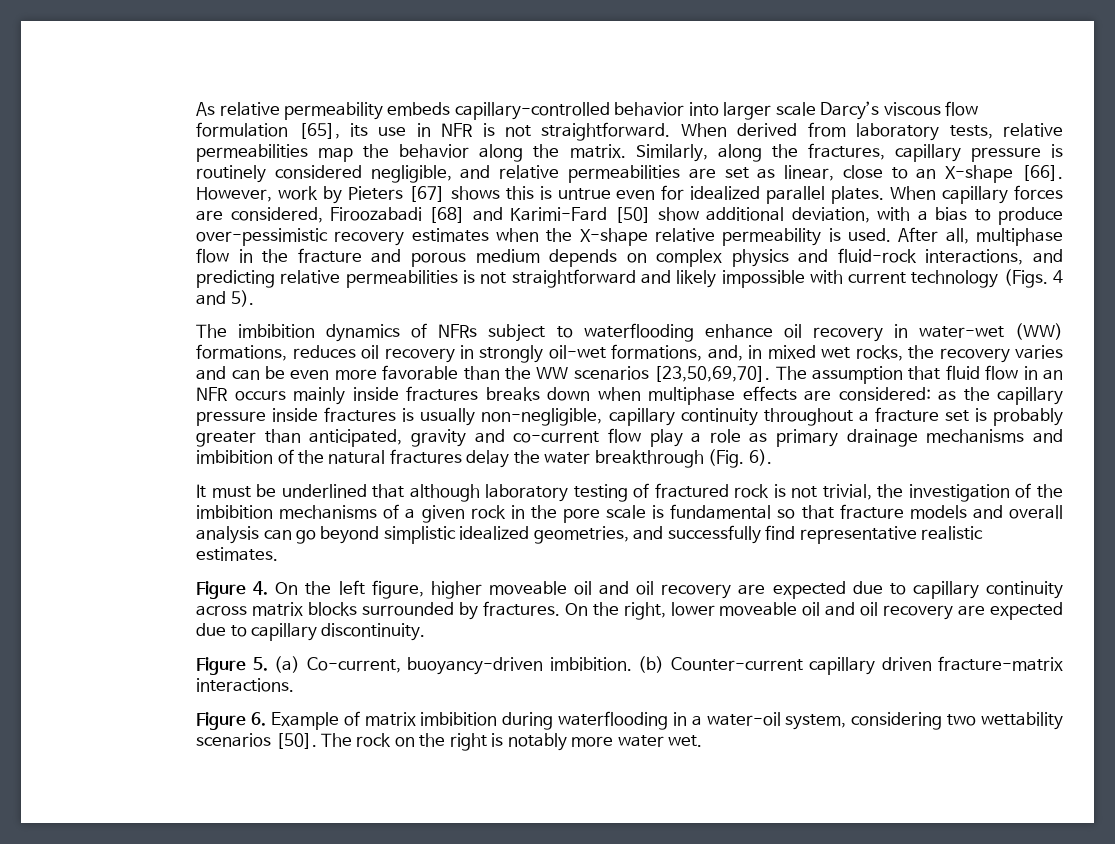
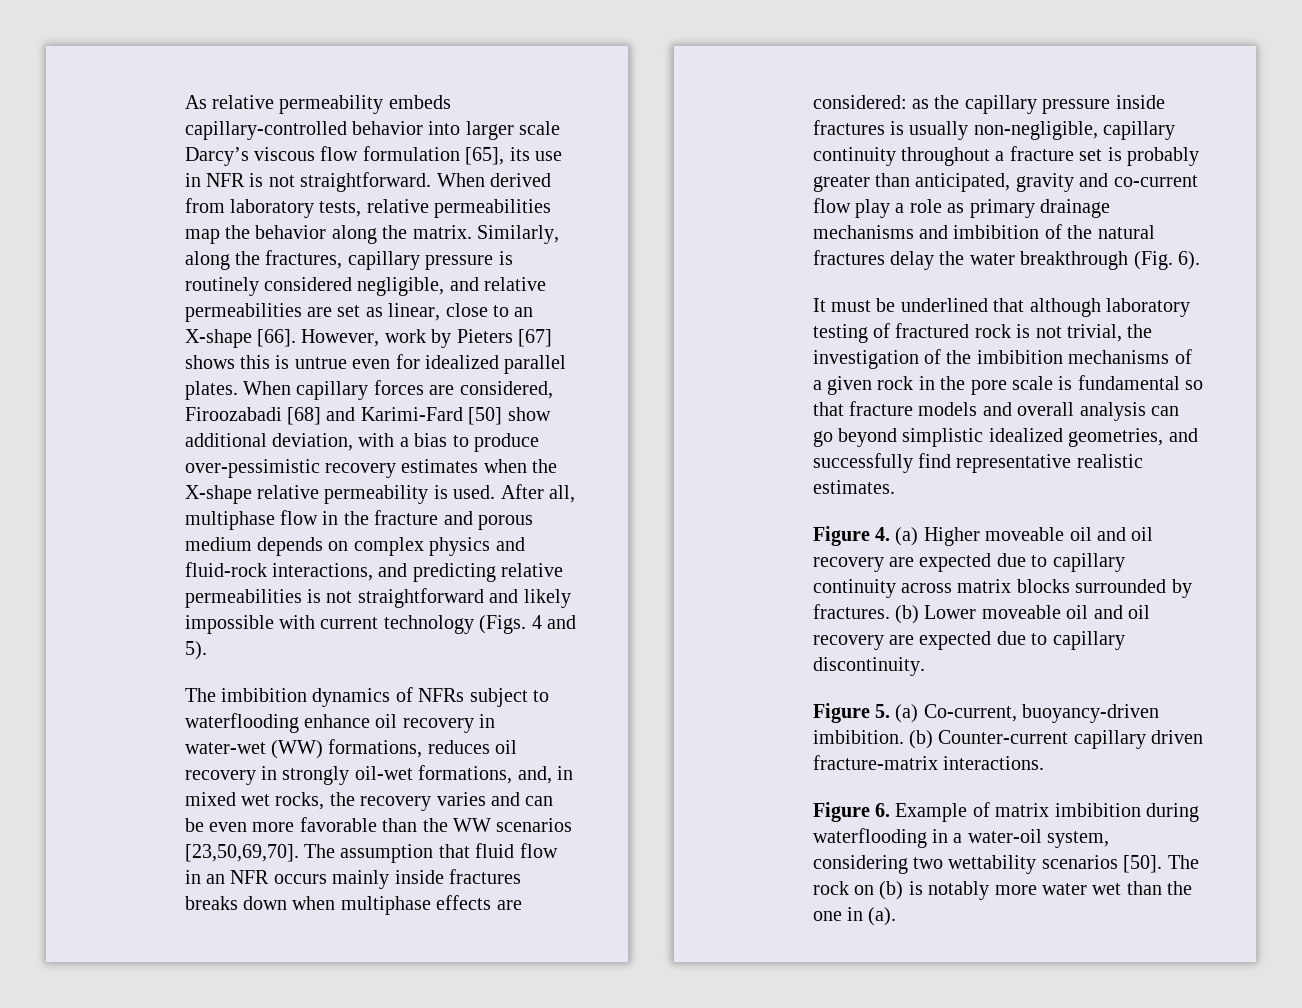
[275,580,482,599] On the left figure, higher -> [895,527,980,546] (a) Higher
[564,602,715,620] On the right, lower -> [894,605,977,624] (b) Lower
[419,733,487,751] the right -> [879,881,904,900] (b)
[668,735,703,747] wet. -> [1092,881,1193,895] [812,907,897,926] wet than the one in (a).

